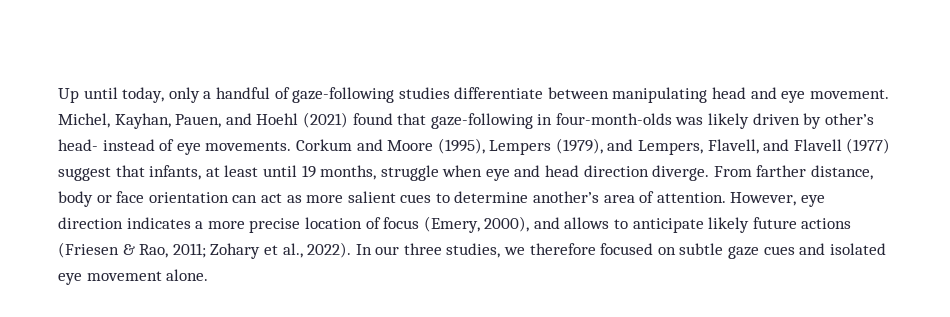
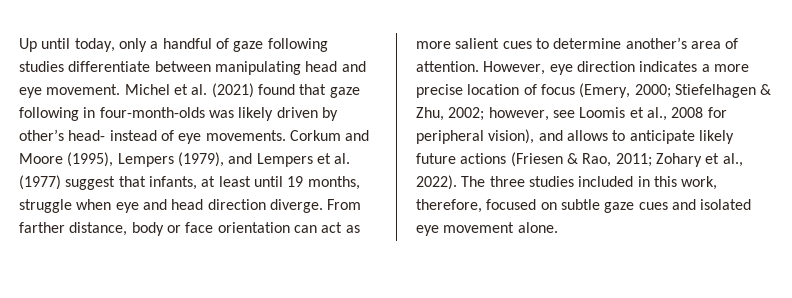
[292,87,395,103] gaze-following -> [233,38,328,52] gaze following
[58,113,299,129] Michel, Kayhan, Pauen, and Hoehl -> [124,84,208,95] Michel et al.
[430,113,533,129] gaze-following -> [329,87,360,98] [19,107,79,121] gaze following
[638,139,842,155] Lempers, Flavell, and Flavell -> [256,153,351,167] Lempers et al.
[484,216,530,232] 2000), -> [634,84,772,98] [416,107,727,121] [416,129,535,144] 2000; Stiefelhagen & Zhu, 2002; however, see Loomis et al., 2008 for peripheral vision),
[355,243,596,258] In our three studies, we therefore -> [461,176,718,190] [416,199,482,213] The three studies included in this work, therefore,

